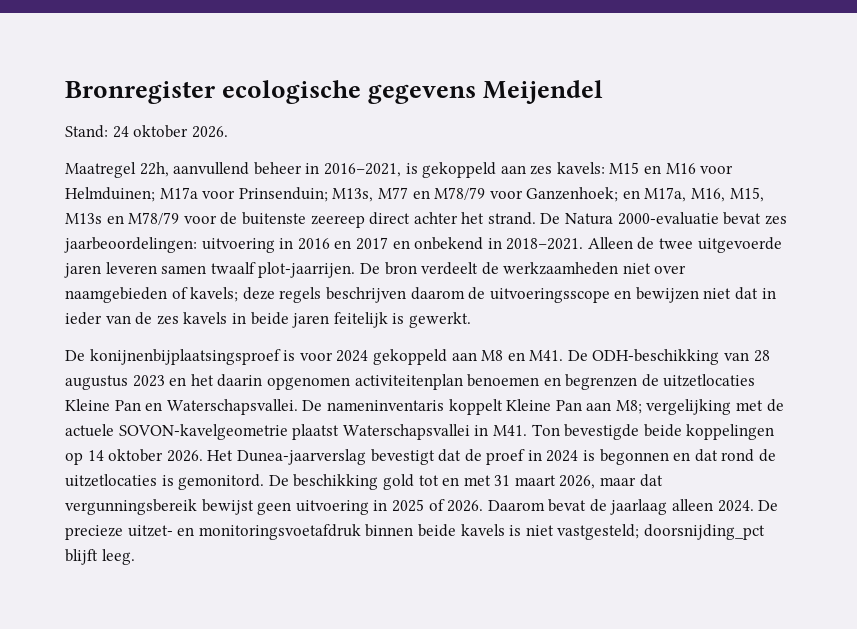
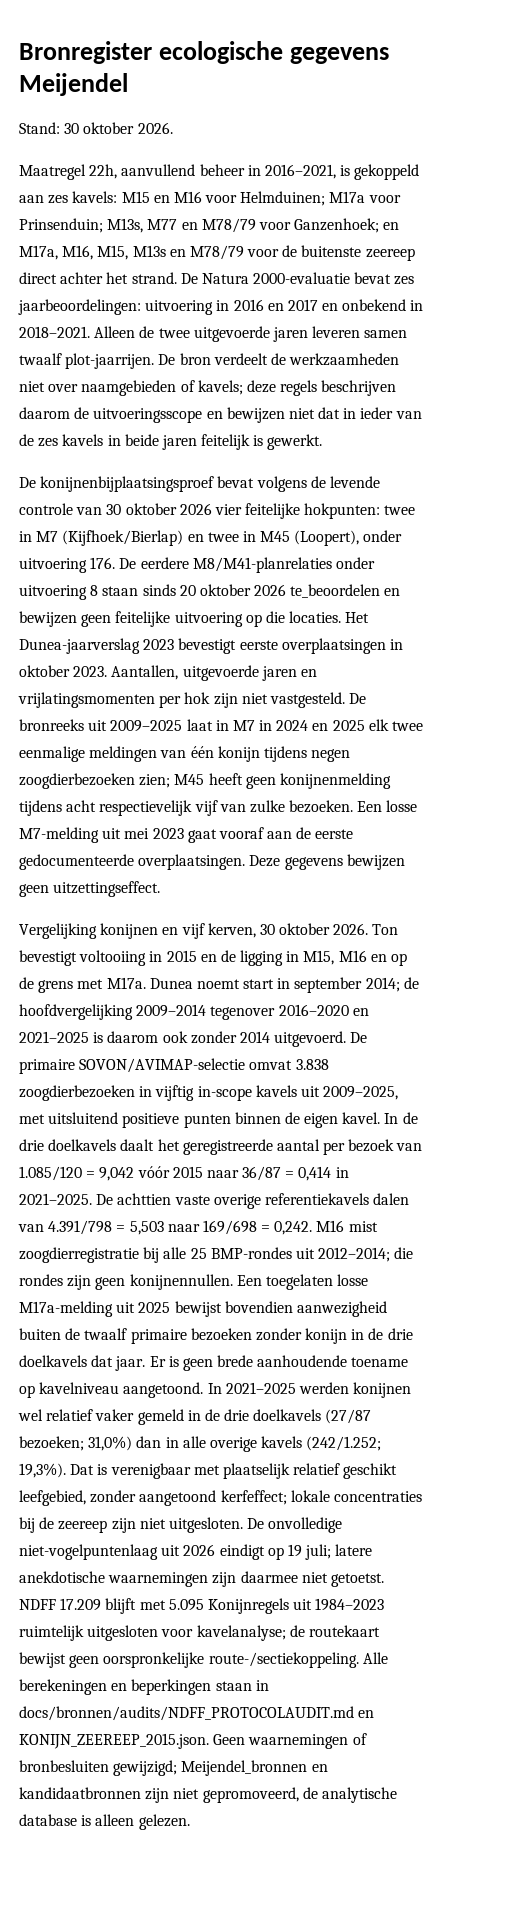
[112,126,129,138] 24 -> [64,123,80,134] 30
[283,349,770,365] [65,374,756,390] [65,399,784,415] [65,424,775,440] [65,449,777,465] [65,474,663,490] [65,499,779,515] [65,524,765,540] [65,549,135,565] is voor 2024 gekoppeld aan M8 en M41. De ODH-beschikking van 28 augustus 2023 en het daarin opgenomen activiteitenplan benoemen en begrenzen de uitzetlocaties Kleine Pan en Waterschapsvallei. De nameninventaris koppelt Kleine Pan aan M8; vergelijking met de actuele SOVON-kavelgeometrie plaatst Waterschapsvallei in M41. Ton bevestigde beide koppelingen op 14 oktober 2026. Het Dunea-jaarverslag bevestigt dat de proef in 2024 is begonnen en dat rond de uitzetlocaties is gemonitord. De beschikking gold tot en met 31 maart 2026, maar dat vergunningsbereik bewijst geen uitvoering in 2025 of 2026. Daarom bevat de jaarlaag alleen 2024. De precieze uitzet- en monitoringsvoetafdruk binnen beide kavels is niet vastgesteld; doorsnijding_pct blijft leeg. -> [217,476,380,492] [19,503,416,519] [19,530,403,546] [19,557,375,573] [19,584,401,600] [19,611,370,627] [19,638,403,654] [19,665,317,681] [18,692,367,708] [19,719,424,732] [19,746,351,762] [19,773,391,789] [19,800,418,816] [19,827,354,843] [19,854,405,870] [19,881,161,897] [19,923,399,939] [19,950,408,966] [19,977,419,993] [19,1004,369,1020] [19,1031,368,1047] [19,1058,329,1074] [19,1085,399,1101] [19,1112,418,1128] [19,1139,423,1155] [19,1166,349,1181] [19,1193,410,1209] [18,1220,378,1235] [19,1247,414,1263] [19,1274,369,1290] [19,1301,387,1317] [19,1328,413,1344] [19,1355,409,1371] [19,1382,412,1398] [18,1409,372,1425] [19,1436,382,1452] [19,1463,398,1479] [19,1490,422,1506] [19,1517,343,1533] [19,1544,373,1560] [19,1571,384,1587] [19,1598,385,1614] [19,1625,380,1641] [19,1652,388,1668] [19,1679,269,1695] [19,1706,375,1721] [19,1733,367,1749] [19,1760,328,1776] [19,1787,397,1803] [19,1814,190,1830] bevat volgens de levende controle van 30 oktober 2026 vier feitelijke hokpunten: twee in M7 (Kijfhoek/Bierlap) en twee in M45 (Loopert), onder uitvoering 176. De eerdere M8/M41-planrelaties onder uitvoering 8 staan sinds 20 oktober 2026 te_beoordelen en bewijzen geen feitelijke uitvoering op die locaties. Het Dunea-jaarverslag 2023 bevestigt eerste overplaatsingen in oktober 2023. Aantallen, uitgevoerde jaren en vrijlatingsmomenten per hok zijn niet vastgesteld. De bronreeks uit 2009–2025 laat in M7 in 2024 en 2025 elk twee eenmalige meldingen van één konijn tijdens negen zoogdierbezoeken zien; M45 heeft geen konijnenmelding tijdens acht respectievelijk vijf van zulke bezoeken. Een losse M7-melding uit mei 2023 gaat vooraf aan de eerste gedocumenteerde overplaatsingen. Deze gegevens bewijzen geen uitzettingseffect. // Vergelijking konijnen en vijf kerven, 30 oktober 2026. Ton bevestigt voltooiing in 2015 en de ligging in M15, M16 en op de grens met M17a. Dunea noemt start in september 2014; de hoofdvergelijking 2009–2014 tegenover 2016–2020 en 2021–2025 is daarom ook zonder 2014 uitgevoerd. De primaire SOVON/AVIMAP-selectie omvat 3.838 zoogdierbezoeken in vijftig in-scope kavels uit 2009–2025, met uitsluitend positieve punten binnen de eigen kavel. In de drie doelkavels daalt het geregistreerde aantal per bezoek van 1.085/120 = 9,042 vóór 2015 naar 36/87 = 0,414 in 2021–2025. De achttien vaste overige referentiekavels dalen van 4.391/798 = 5,503 naar 169/698 = 0,242. M16 mist zoogdierregistratie bij alle 25 BMP-rondes uit 2012–2014; die rondes zijn geen konijnennullen. Een toegelaten losse M17a-melding uit 2025 bewijst bovendien aanwezigheid buiten de twaalf primaire bezoeken zonder konijn in de drie doelkavels dat jaar. Er is geen brede aanhoudende toename op kavelniveau aangetoond. In 2021–2025 werden konijnen wel relatief vaker gemeld in de drie doelkavels (27/87 bezoeken; 31,0%) dan in alle overige kavels (242/1.252; 19,3%). Dat is verenigbaar met plaatselijk relatief geschikt leefgebied, zonder aangetoond kerfeffect; lokale concentraties bij de zeereep zijn niet uitgesloten. De onvolledige niet-vogelpuntenlaag uit 2026 eindigt op 19 juli; latere anekdotische waarnemingen zijn daarmee niet getoetst. NDFF 17.209 blijft met 5.095 Konijnregels uit 1984–2023 ruimtelijk uitgesloten voor kavelanalyse; de routekaart bewijst geen oorspronkelijke route-/sectiekoppeling. Alle berekeningen en beperkingen staan in docs/bronnen/audits/NDFF_PROTOCOLAUDIT.md en KONIJN_ZEEREEP_2015.json. Geen waarnemingen of bronbesluiten gewijzigd; Meijendel_bronnen en kandidaatbronnen zijn niet gepromoveerd, de analytische database is alleen gelezen.

